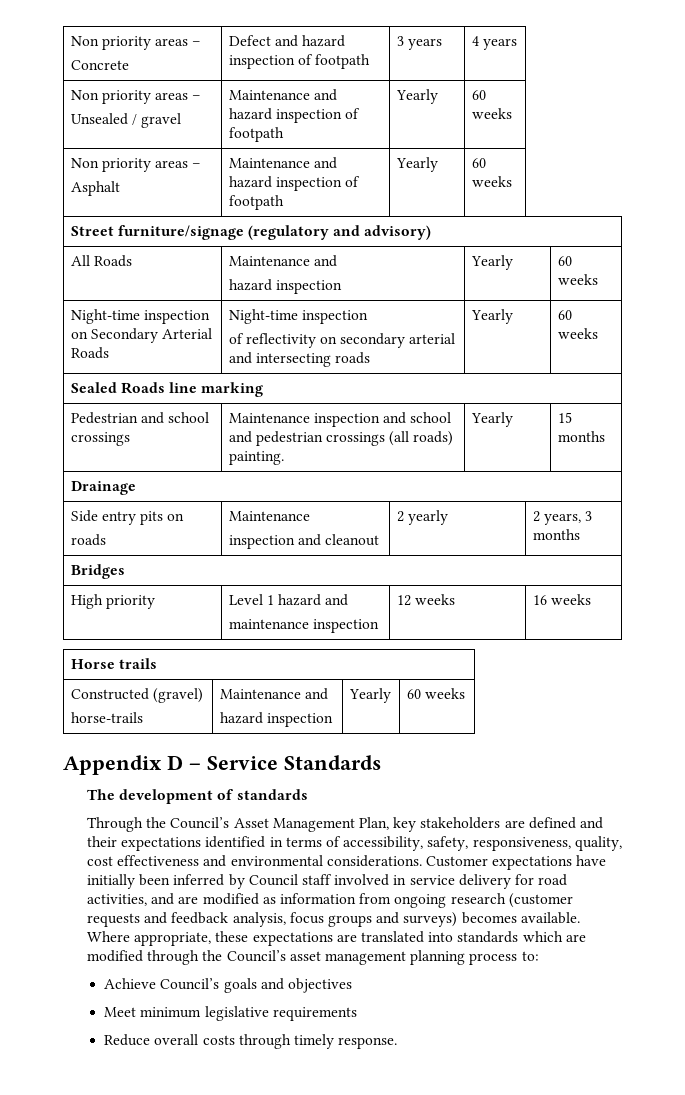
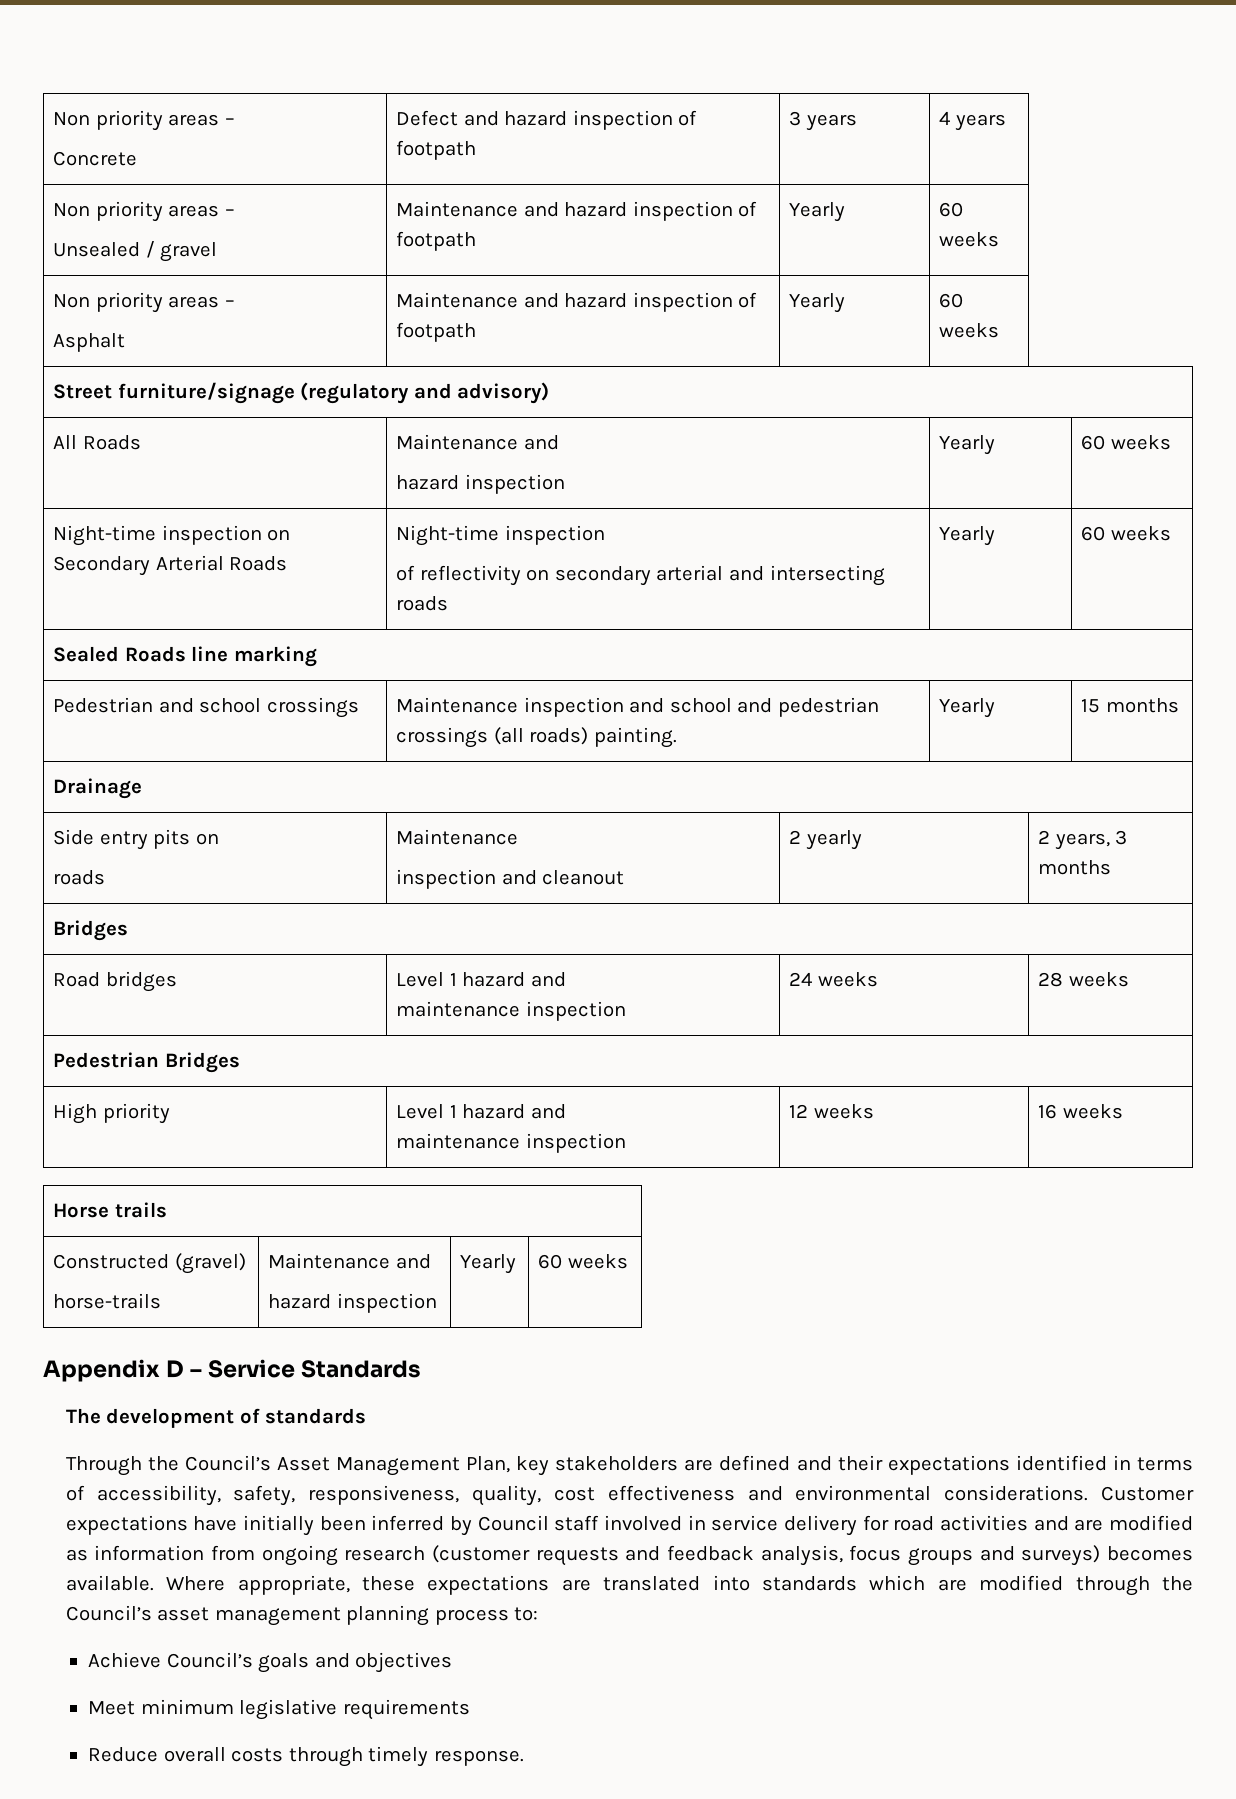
(125, 571) none -> [53,971,177,992] [396,972,566,987] [396,1001,626,1021] [789,972,878,987] [1038,972,1129,987] [53,1052,240,1073] // Road bridges | Level 1 hazard and // maintenance inspection | 24 weeks | 28 weeks // Pedestrian Bridges
[87,894,148,906] activities, -> [940,1515,1029,1531] activities

